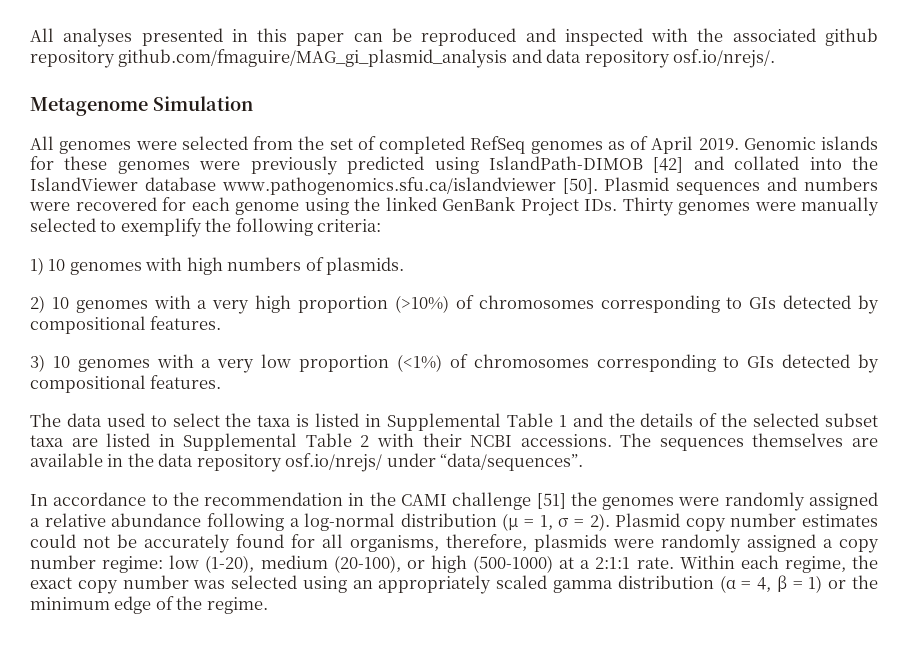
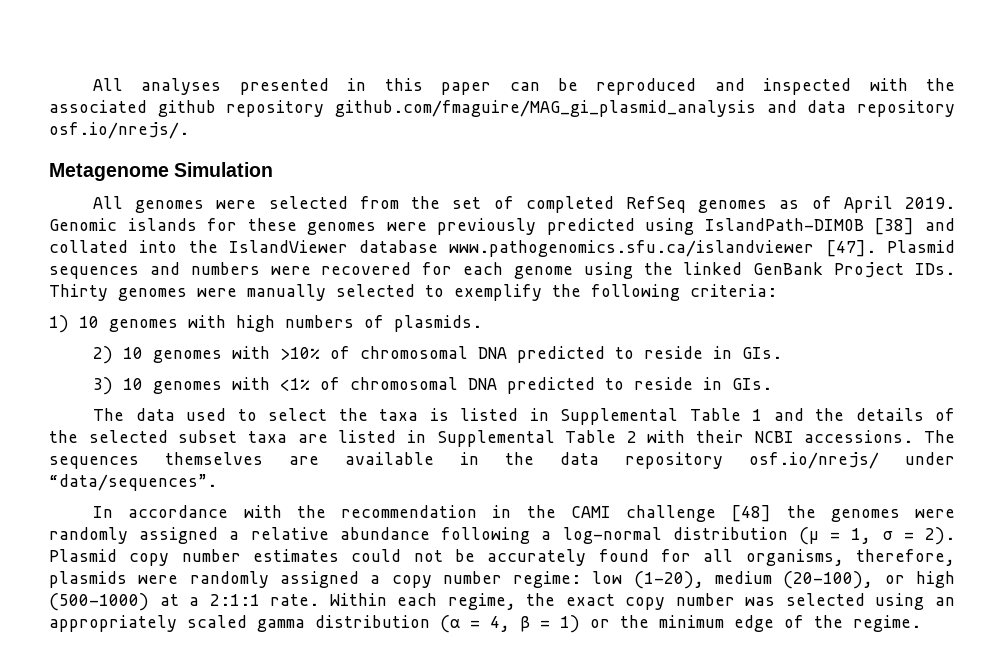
[653,157,684,173] [42] -> [874,218,915,235] [38]
[562,178,598,194] [50]. -> [825,240,876,257] [47].
[197,295,880,314] [30,316,222,334] [30,354,880,373] [30,375,222,393] a very high proportion (>10%) of chromosomes corresponding to GIs detected by compositional features. // 3) 10 genomes with a very low proportion (<1%) of chromosomes corresponding to GIs detected by compositional features. -> [280,346,783,363] [93,377,773,395] >10% of chromosomal DNA predicted to reside in GIs. // 3) 10 genomes with <1% of chromosomal DNA predicted to reside in GIs.
[151,494,168,506] to -> [243,505,282,518] with
[536,493,566,509] [51] -> [731,505,772,522] [48]

